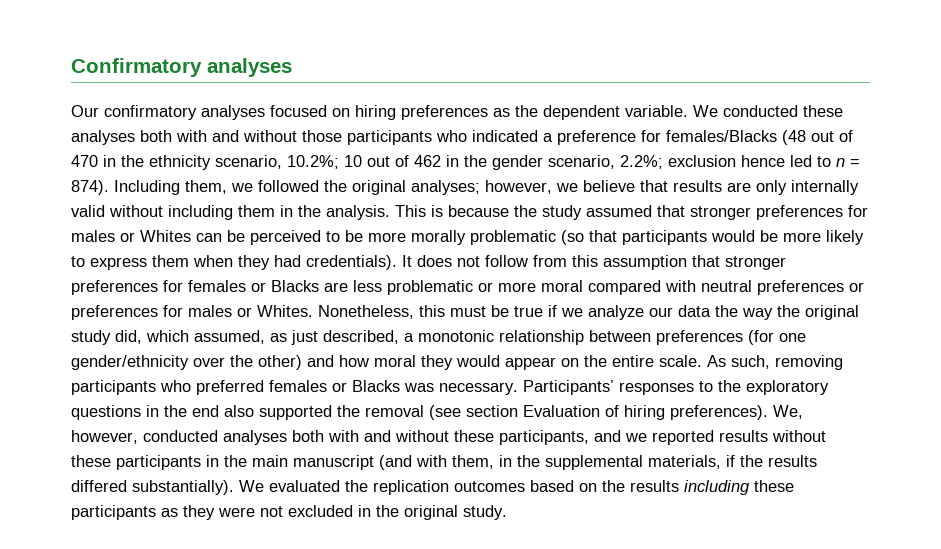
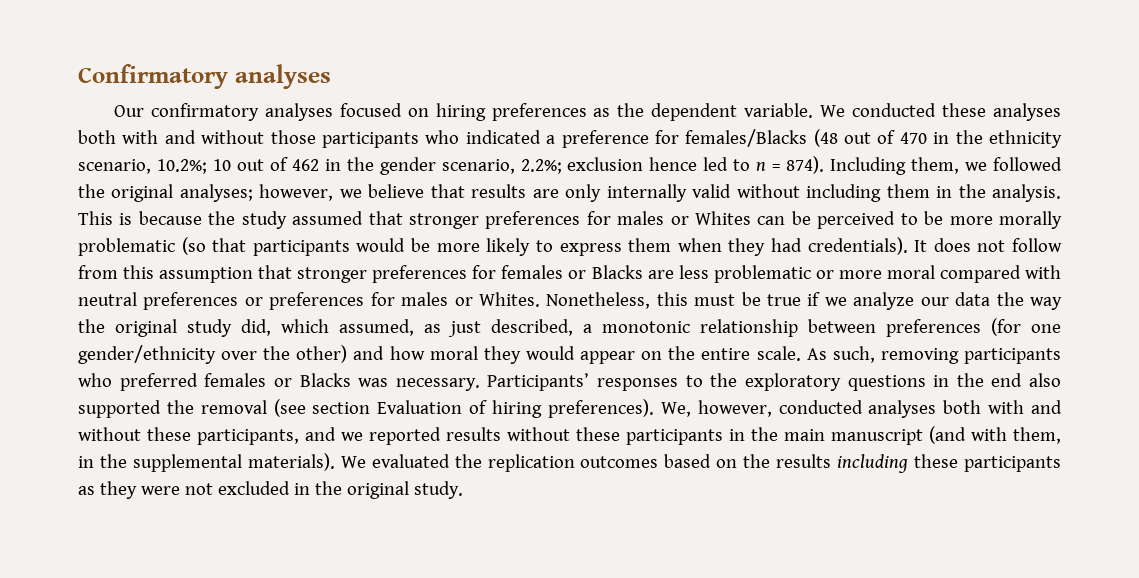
[648,455,817,469] [71,480,234,495] materials, if the results differed substantially). -> [247,453,335,471] materials).

